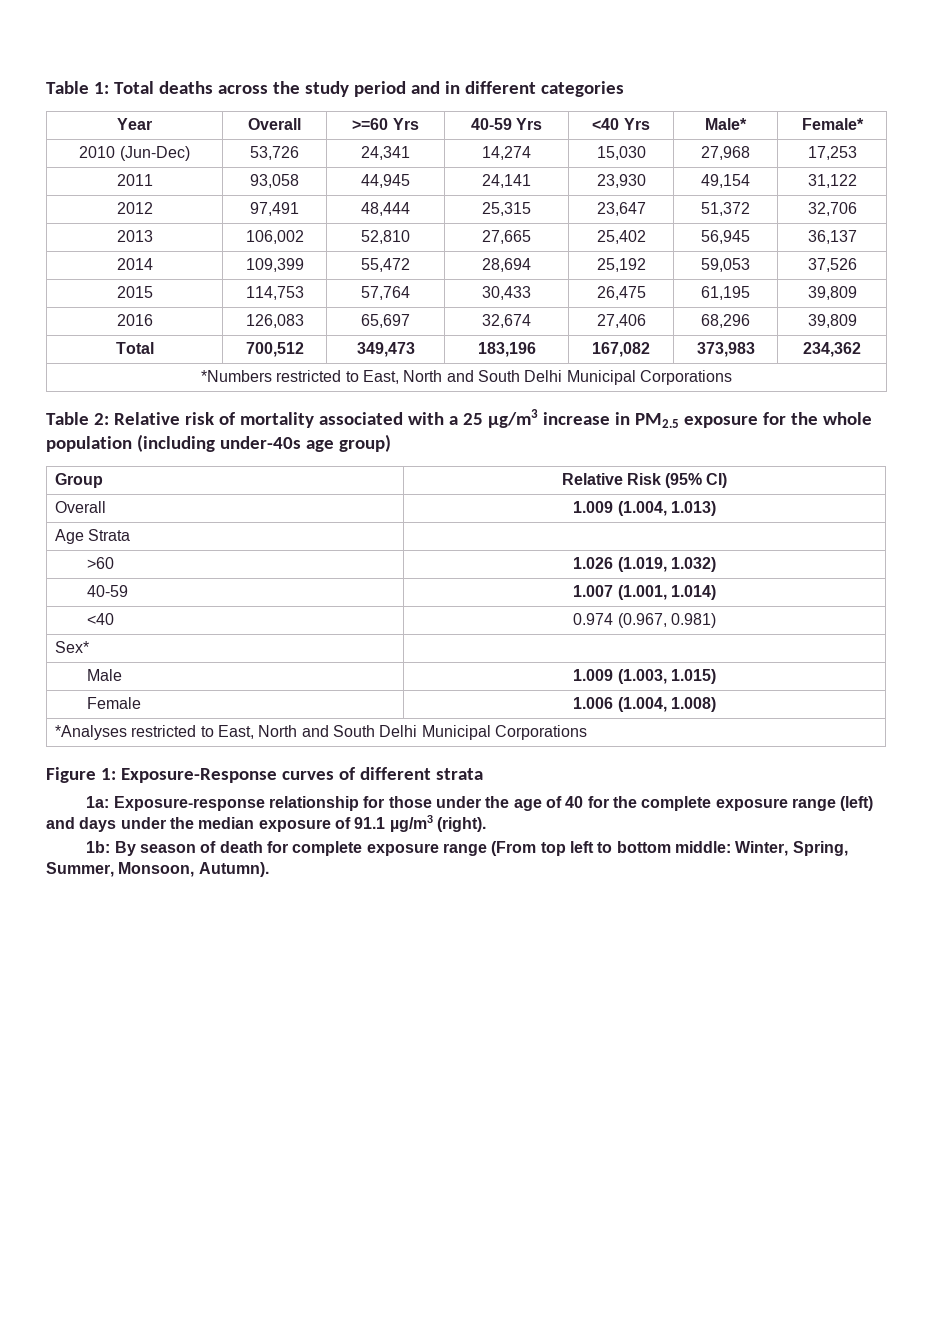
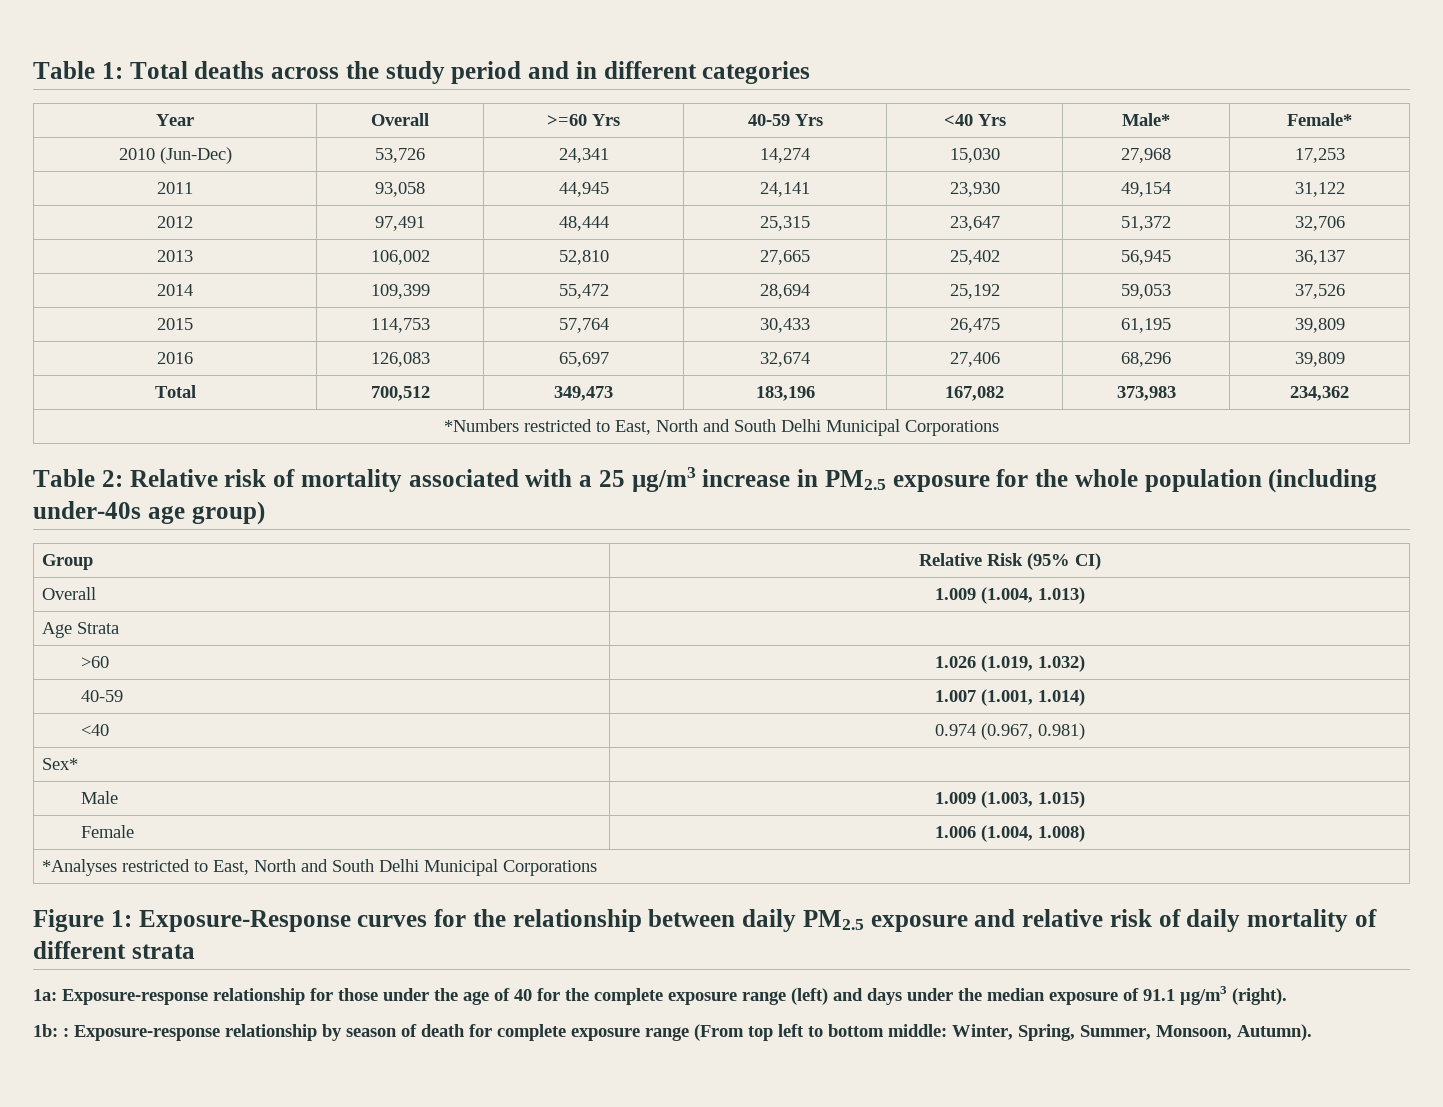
(334, 775) none -> [434,909,1348,932] for the relationship between daily PM2.5 exposure and relative risk of daily mortality
[114,841,136,856] By -> [63,1024,342,1041] : Exposure-response relationship by

